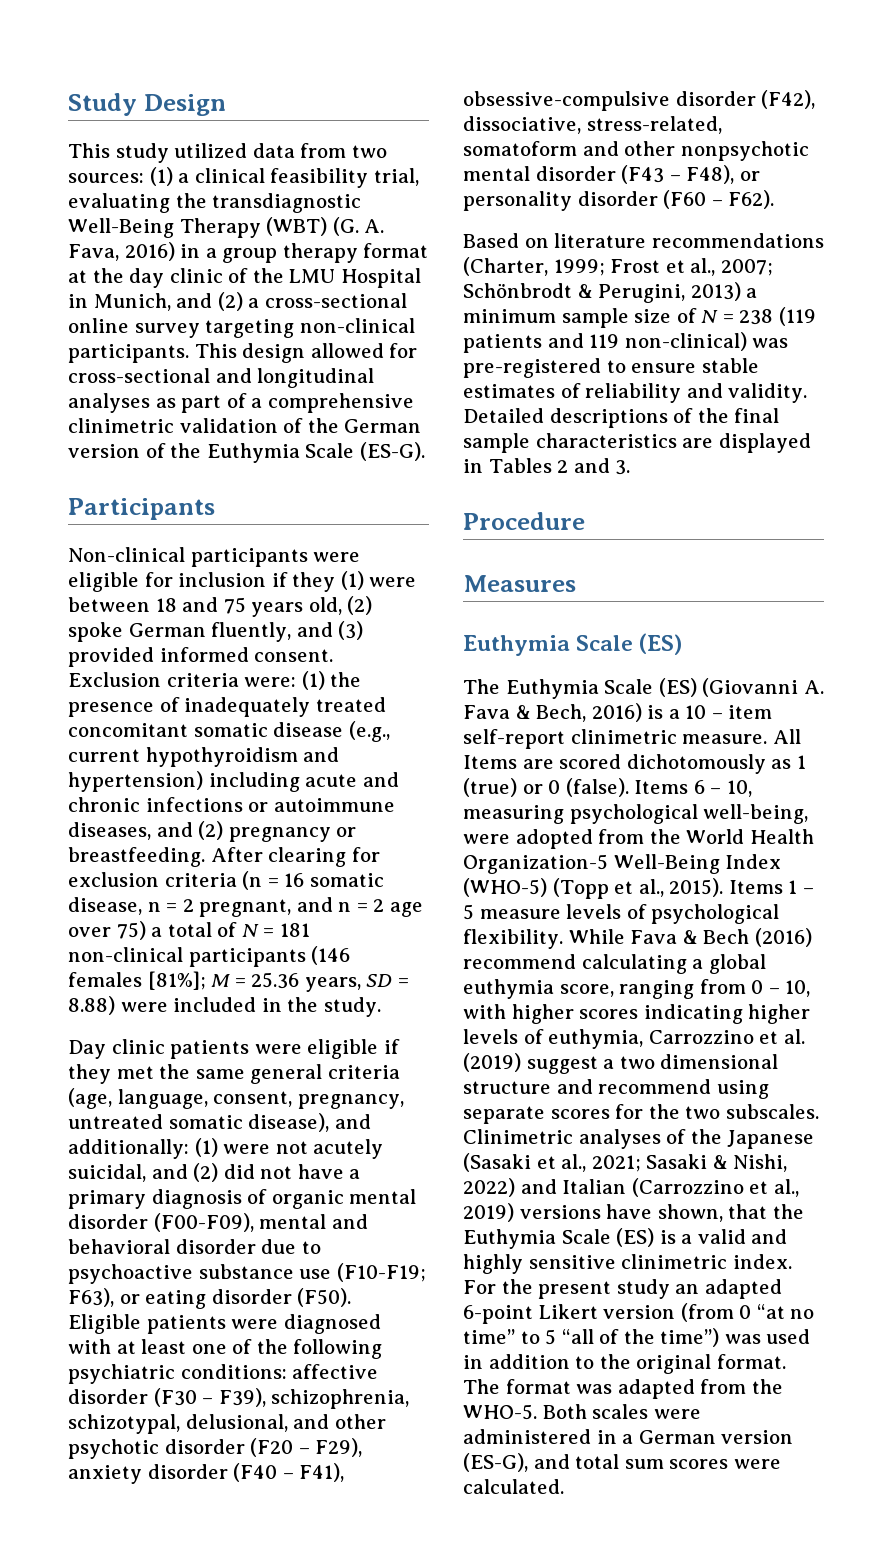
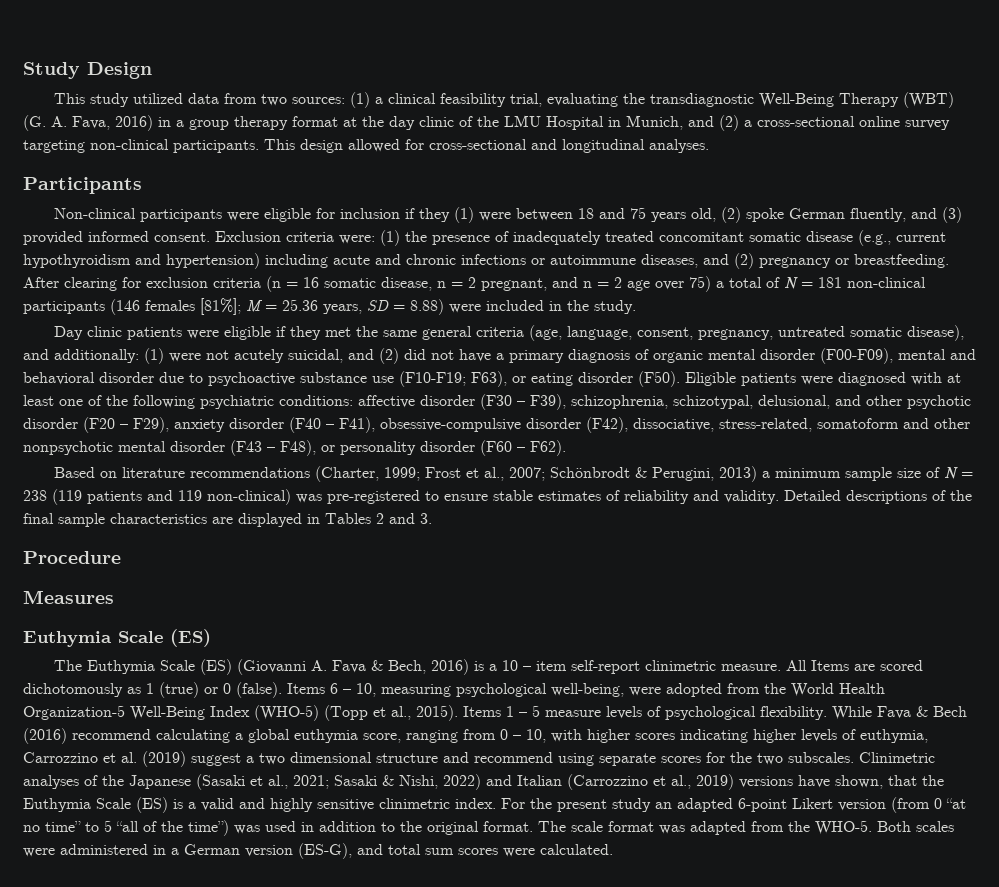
[68,393,414,413] [68,418,422,433] [68,442,425,463] analyses as part of a comprehensive clinimetric validation of the German version of the Euthymia Scale (ES-G). -> [649,139,709,153] analyses.
(500, 1386) none -> [571,821,603,832] scale

